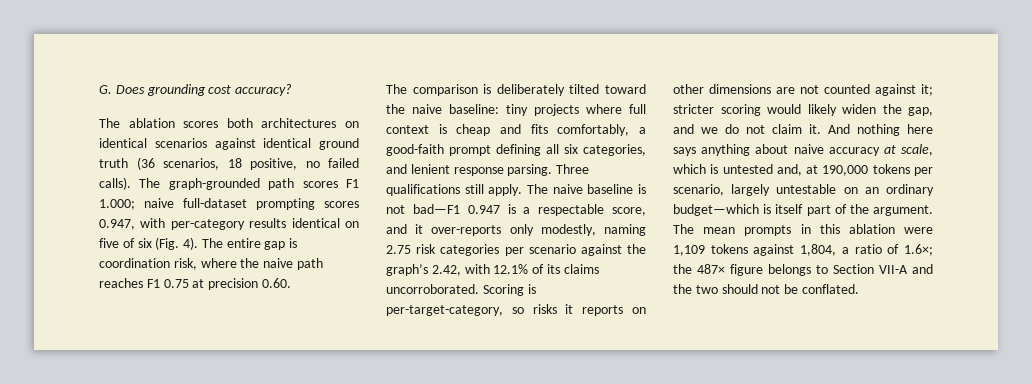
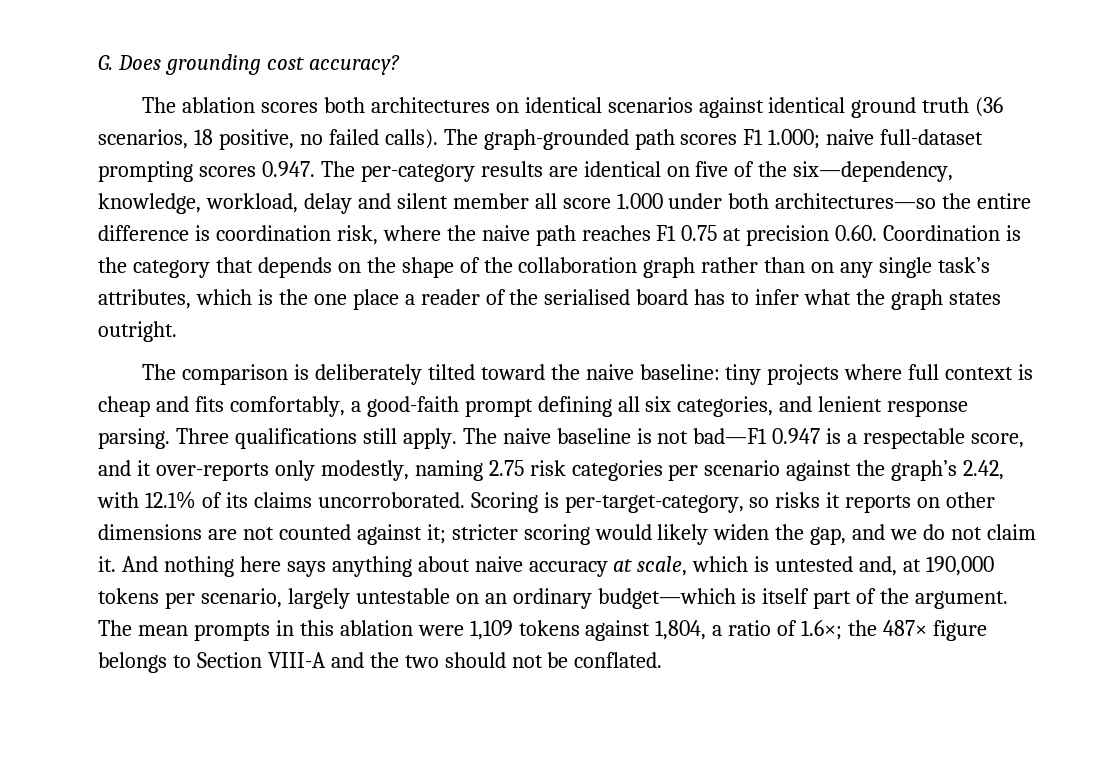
[99,218,166,230] 0.947, with -> [261,161,355,177] 0.947. The
(287, 223) none -> [548,166,578,177] are
[137,237,286,250] six (Fig. 4). The entire gap -> [758,161,954,182] [98,193,1032,214] [98,225,189,241] the six—dependency, knowledge, workload, delay and silent member all score 1.000 under both architectures—so the entire difference
(291, 283) none -> [883,225,1022,241] [98,257,991,278] [98,289,1001,310] [98,321,177,342] Coordination is the category that depends on the shape of the collaboration graph rather than on any single task’s attributes, which is the one place a reader of the serialised board has to infer what the graph states outright.
[879,265,908,274] VII-A -> [267,652,326,668] VIII-A

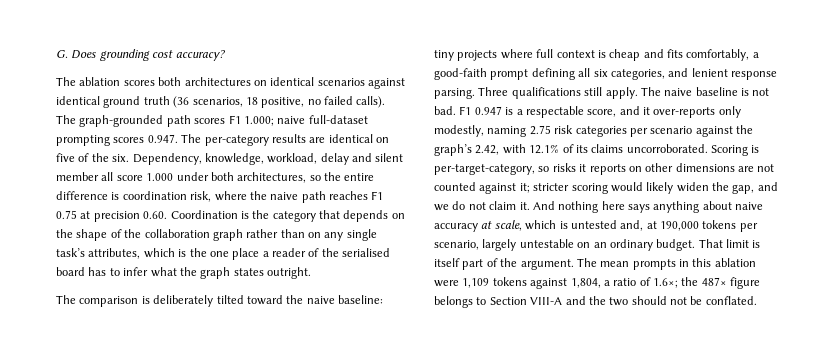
[793,161,954,182] six—dependency, -> [112,153,202,165] six. Dependency,
[775,193,937,209] architectures—so -> [237,172,321,183] architectures, so
[693,428,768,444] bad—F1 -> [434,106,472,115] bad. F1
[597,588,736,609] budget—which -> [656,239,749,251] budget. That limit

